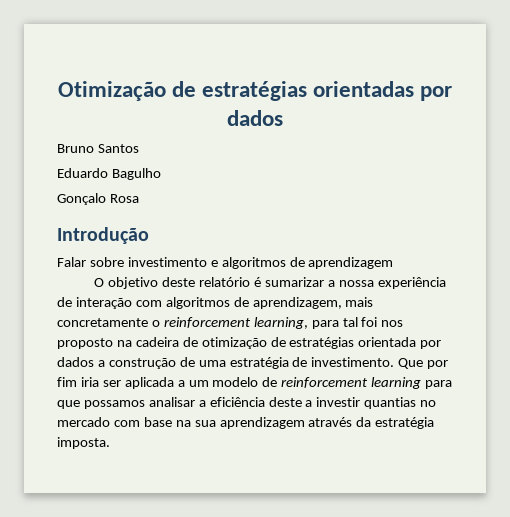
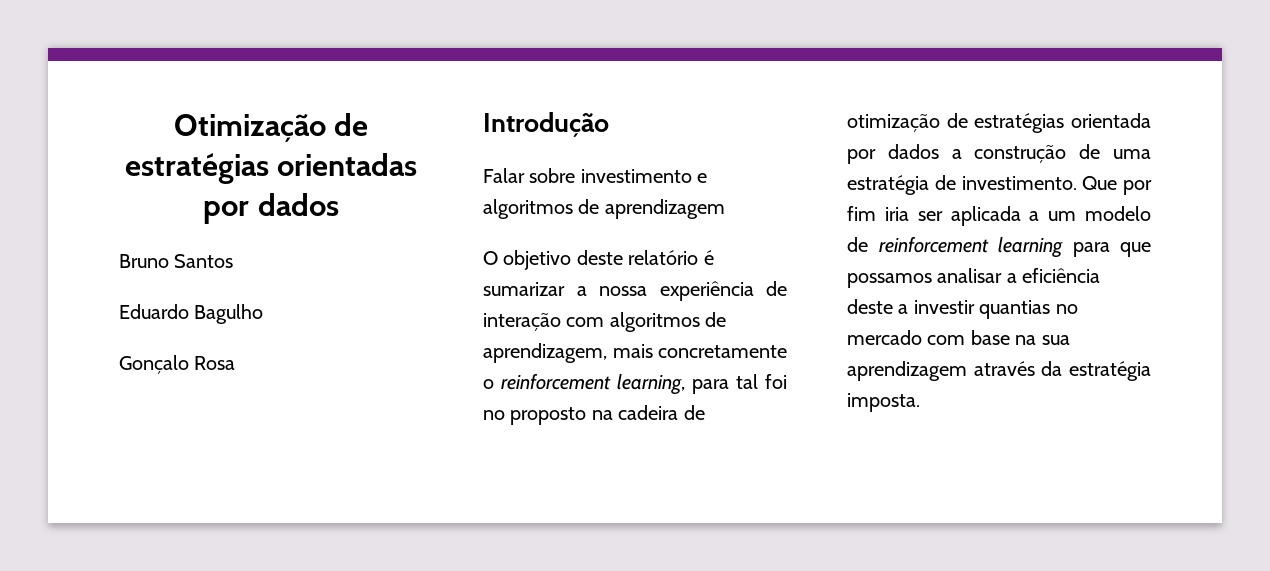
[381,320,404,327] nos -> [483,410,505,420] no

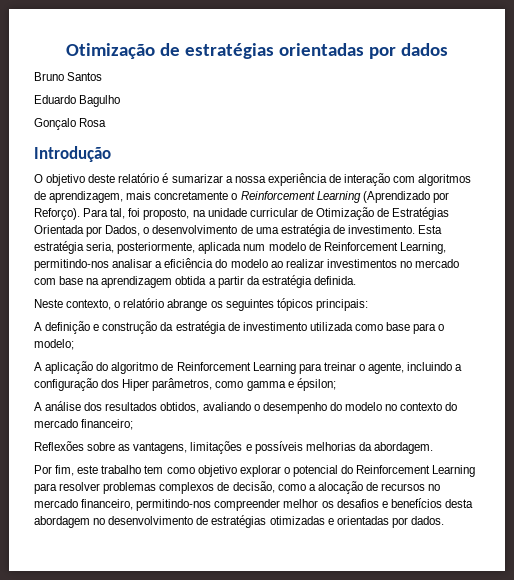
[483,168,708,183] [483,199,725,219] // Falar sobre investimento e algoritmos de aprendizagem -> (111, 154) none
[501,374,787,395] [483,405,705,425] [847,113,1151,133] [847,144,1067,164] reinforcement learning, para tal foi no proposto na cadeira de otimização de estratégias orientada por dados a construção -> [240,191,449,203] [34,207,450,220] [34,225,238,237] Reinforcement Learning (Aprendizado por Reforço). Para tal, foi proposto, na unidade curricular de Otimização de Estratégias Orientada por Dados, o desenvolvimento
[1082,176,1152,195] [847,206,1151,226] [847,237,1151,258] [847,268,1101,288] [847,299,1051,319] Que por fim iria ser aplicada a um modelo de reinforcement learning para que possamos analisar a eficiência deste a investir quantias -> [418,225,443,234] [34,241,446,254] [34,258,397,271] Esta estratégia seria, posteriormente, aplicada num modelo de Reinforcement Learning, permitindo-nos analisar a eficiência do modelo ao realizar investimentos
[1041,335,1070,345] [847,361,1151,381] [847,393,920,412] sua aprendizagem através da estratégia imposta. -> [101,275,356,288] [34,298,368,311] [34,321,445,334] [34,339,74,350] [34,361,463,374] [34,378,336,391] [34,401,458,414] [34,419,134,430] [34,441,433,454] [34,465,476,477] [34,481,441,494] [34,498,473,511] [34,515,444,528] aprendizagem obtida a partir da estratégia definida. // Neste contexto, o relatório abrange os seguintes tópicos principais: // A definição e construção da estratégia de investimento utilizada como base para o modelo; // A aplicação do algoritmo de Reinforcement Learning para treinar o agente, incluindo a configuração dos Hiper parâmetros, como gamma e épsilon; // A análise dos resultados obtidos, avaliando o desempenho do modelo no contexto do mercado financeiro; // Reflexões sobre as vantagens, limitações e possíveis melhorias da abordagem. // Por fim, este trabalho tem como objetivo explorar o potencial do Reinforcement Learning para resolver problemas complexos de decisão, como a alocação de recursos no mercado financeiro, permitindo-nos compreender melhor os desafios e benefícios desta abordagem no desenvolvimento de estratégias otimizadas e orientadas por dados.

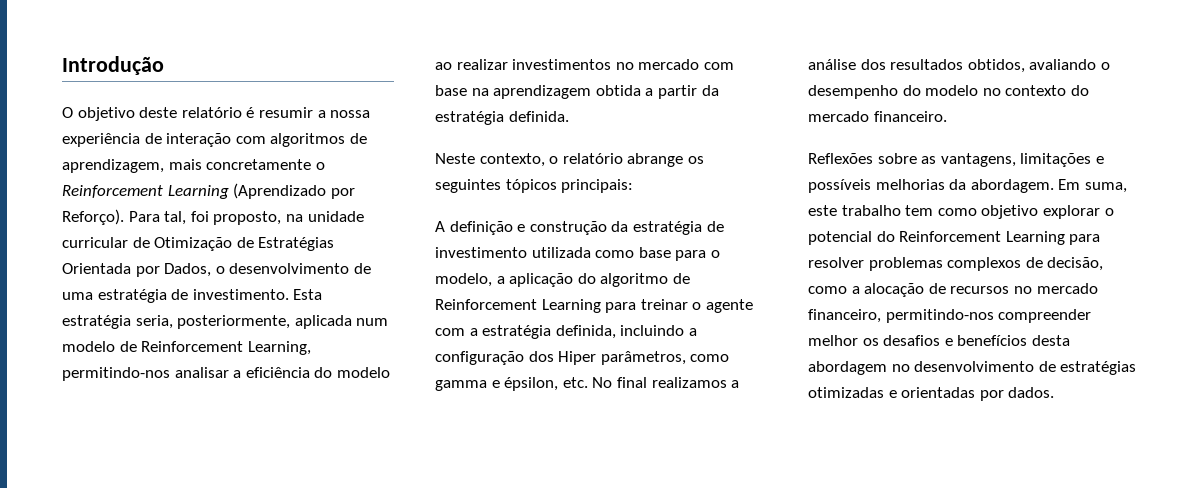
[65,43,449,59] [34,72,103,81] [34,95,121,107] [34,118,107,130] Otimização de estratégias orientadas por dados // Bruno Santos // Eduardo Bagulho // Gonçalo Rosa // -> (62, 65) none
[171,174,223,183] sumarizar -> [258,107,313,118] resumir
[34,339,74,350] [34,362,42,371] modelo; // A -> [435,273,505,287] modelo, a
[368,362,405,374] agente, -> [705,299,753,313] [435,325,616,339] agente com a estratégia definida,
[296,378,336,391] [34,402,42,411] épsilon; // A -> [504,377,740,391] épsilon, etc. No final realizamos a
[81,419,134,430] financeiro; -> [873,111,947,122] financeiro.
[34,465,75,476] // Por fim, -> [1058,179,1127,193] Em suma,

